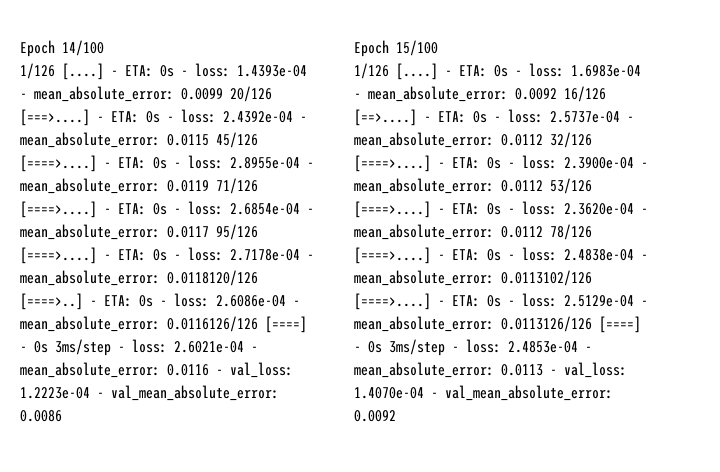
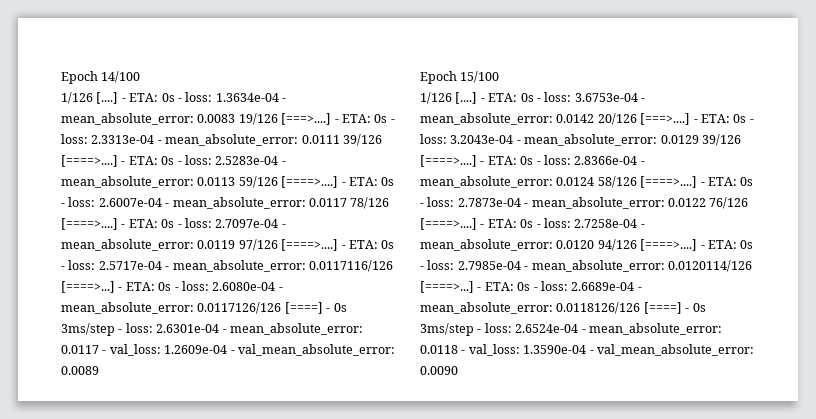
[237,65,307,77] [20,86,272,102] [20,109,307,126] [20,132,258,148] [20,155,314,172] [20,178,258,194] [20,201,314,218] [20,224,258,240] [20,247,314,264] [20,270,258,286] [20,293,300,310] [20,316,307,333] [20,339,258,356] [20,362,293,378] [20,385,279,401] [20,410,62,422] 1.4393e-04 - mean_absolute_error: 0.0099 20/126 [===>....] - ETA: 0s - loss: 2.4392e-04 - mean_absolute_error: 0.0115 45/126 [====>....] - ETA: 0s - loss: 2.8955e-04 - mean_absolute_error: 0.0119 71/126 [====>....] - ETA: 0s - loss: 2.6854e-04 - mean_absolute_error: 0.0117 95/126 [====>....] - ETA: 0s - loss: 2.7178e-04 - mean_absolute_error: 0.0118120/126 [====>..] - ETA: 0s - loss: 2.6086e-04 - mean_absolute_error: 0.0116126/126 [====] - 0s 3ms/step - loss: 2.6021e-04 - mean_absolute_error: 0.0116 - val_loss: 1.2223e-04 - val_mean_absolute_error: 0.0086 -> [215,93,286,102] [61,113,395,125] [61,134,382,146] [61,155,286,167] [61,176,395,188] [61,197,390,209] [61,218,286,230] [61,239,395,251] [61,260,393,272] [61,281,283,293] [61,302,347,314] [61,323,363,336] [61,344,395,356] [61,366,99,375] 1.3634e-04 - mean_absolute_error: 0.0083 19/126 [===>....] - ETA: 0s - loss: 2.3313e-04 - mean_absolute_error: 0.0111 39/126 [====>....] - ETA: 0s - loss: 2.5283e-04 - mean_absolute_error: 0.0113 59/126 [====>....] - ETA: 0s - loss: 2.6007e-04 - mean_absolute_error: 0.0117 78/126 [====>....] - ETA: 0s - loss: 2.7097e-04 - mean_absolute_error: 0.0119 97/126 [====>....] - ETA: 0s - loss: 2.5717e-04 - mean_absolute_error: 0.0117116/126 [====>...] - ETA: 0s - loss: 2.6080e-04 - mean_absolute_error: 0.0117126/126 [====] - 0s 3ms/step - loss: 2.6301e-04 - mean_absolute_error: 0.0117 - val_loss: 1.2609e-04 - val_mean_absolute_error: 0.0089
[571,65,641,77] [354,86,606,102] [354,109,634,126] [354,132,592,148] [354,155,648,172] [354,178,592,194] [354,201,648,218] [354,224,592,240] [354,247,648,264] [354,270,592,286] [354,293,648,310] [354,316,641,333] [354,339,592,356] [354,362,627,378] [354,385,613,401] [354,410,396,422] 1.6983e-04 - mean_absolute_error: 0.0092 16/126 [==>....] - ETA: 0s - loss: 2.5737e-04 - mean_absolute_error: 0.0112 32/126 [====>....] - ETA: 0s - loss: 2.3900e-04 - mean_absolute_error: 0.0112 53/126 [====>....] - ETA: 0s - loss: 2.3620e-04 - mean_absolute_error: 0.0112 78/126 [====>....] - ETA: 0s - loss: 2.4838e-04 - mean_absolute_error: 0.0113102/126 [====>....] - ETA: 0s - loss: 2.5129e-04 - mean_absolute_error: 0.0113126/126 [====] - 0s 3ms/step - loss: 2.4853e-04 - mean_absolute_error: 0.0113 - val_loss: 1.4070e-04 - val_mean_absolute_error: 0.0092 -> [574,93,645,102] [420,113,754,125] [420,134,741,146] [420,155,645,167] [420,176,754,188] [420,197,749,209] [420,218,645,230] [420,239,754,251] [420,260,752,272] [420,281,642,293] [420,302,706,314] [420,323,722,336] [420,344,754,356] [420,366,458,375] 3.6753e-04 - mean_absolute_error: 0.0142 20/126 [===>....] - ETA: 0s - loss: 3.2043e-04 - mean_absolute_error: 0.0129 39/126 [====>....] - ETA: 0s - loss: 2.8366e-04 - mean_absolute_error: 0.0124 58/126 [====>....] - ETA: 0s - loss: 2.7873e-04 - mean_absolute_error: 0.0122 76/126 [====>....] - ETA: 0s - loss: 2.7258e-04 - mean_absolute_error: 0.0120 94/126 [====>....] - ETA: 0s - loss: 2.7985e-04 - mean_absolute_error: 0.0120114/126 [====>...] - ETA: 0s - loss: 2.6689e-04 - mean_absolute_error: 0.0118126/126 [====] - 0s 3ms/step - loss: 2.6524e-04 - mean_absolute_error: 0.0118 - val_loss: 1.3590e-04 - val_mean_absolute_error: 0.0090

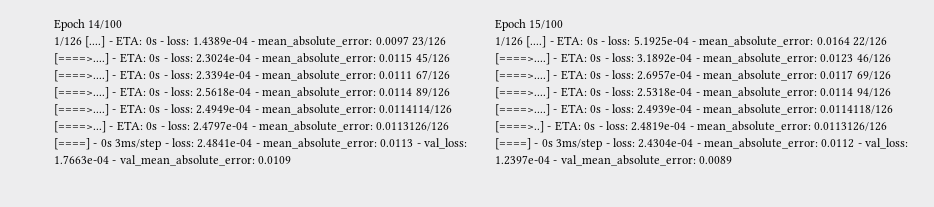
[215,93,286,102] [61,113,395,125] [61,134,382,146] [61,155,286,167] [61,176,395,188] [61,197,390,209] [61,218,286,230] [61,239,395,251] [61,260,393,272] [61,281,283,293] [61,302,347,314] [61,323,363,336] [61,344,395,356] [61,366,99,375] 1.3634e-04 - mean_absolute_error: 0.0083 19/126 [===>....] - ETA: 0s - loss: 2.3313e-04 - mean_absolute_error: 0.0111 39/126 [====>....] - ETA: 0s - loss: 2.5283e-04 - mean_absolute_error: 0.0113 59/126 [====>....] - ETA: 0s - loss: 2.6007e-04 - mean_absolute_error: 0.0117 78/126 [====>....] - ETA: 0s - loss: 2.7097e-04 - mean_absolute_error: 0.0119 97/126 [====>....] - ETA: 0s - loss: 2.5717e-04 - mean_absolute_error: 0.0117116/126 [====>...] - ETA: 0s - loss: 2.6080e-04 - mean_absolute_error: 0.0117126/126 [====] - 0s 3ms/step - loss: 2.6301e-04 - mean_absolute_error: 0.0117 - val_loss: 1.2609e-04 - val_mean_absolute_error: 0.0089 -> [192,36,447,47] [54,53,450,65] [54,70,450,82] [54,87,450,99] [54,104,453,116] [54,121,450,133] [54,138,468,150] [54,155,292,166] 1.4389e-04 - mean_absolute_error: 0.0097 23/126 [====>....] - ETA: 0s - loss: 2.3024e-04 - mean_absolute_error: 0.0115 45/126 [====>....] - ETA: 0s - loss: 2.3394e-04 - mean_absolute_error: 0.0111 67/126 [====>....] - ETA: 0s - loss: 2.5618e-04 - mean_absolute_error: 0.0114 89/126 [====>....] - ETA: 0s - loss: 2.4949e-04 - mean_absolute_error: 0.0114114/126 [====>...] - ETA: 0s - loss: 2.4797e-04 - mean_absolute_error: 0.0113126/126 [====] - 0s 3ms/step - loss: 2.4841e-04 - mean_absolute_error: 0.0113 - val_loss: 1.7663e-04 - val_mean_absolute_error: 0.0109
[574,93,645,102] [420,113,754,125] [420,134,741,146] [420,155,645,167] [420,176,754,188] [420,197,749,209] [420,218,645,230] [420,239,595,251] 3.6753e-04 - mean_absolute_error: 0.0142 20/126 [===>....] - ETA: 0s - loss: 3.2043e-04 - mean_absolute_error: 0.0129 39/126 [====>....] - ETA: 0s - loss: 2.8366e-04 - mean_absolute_error: 0.0124 58/126 [====>....] - ETA: 0s - loss: 2.7873e-04 - mean_absolute_error: 0.0122 76/126 [====>....] - ETA: 0s - loss: 2.7258e-04 - mean_absolute_error: 0.0120 -> [633,36,888,47] [495,53,891,65] [495,70,891,82] [495,87,854,99] 5.1925e-04 - mean_absolute_error: 0.0164 22/126 [====>....] - ETA: 0s - loss: 3.1892e-04 - mean_absolute_error: 0.0123 46/126 [====>....] - ETA: 0s - loss: 2.6957e-04 - mean_absolute_error: 0.0117 69/126 [====>....] - ETA: 0s - loss: 2.5318e-04 - mean_absolute_error: 0.0114
[457,260,752,272] [420,281,642,293] [420,302,706,314] [420,323,722,336] [420,344,754,356] [420,366,458,375] 2.7985e-04 - mean_absolute_error: 0.0120114/126 [====>...] - ETA: 0s - loss: 2.6689e-04 - mean_absolute_error: 0.0118126/126 [====] - 0s 3ms/step - loss: 2.6524e-04 - mean_absolute_error: 0.0118 - val_loss: 1.3590e-04 - val_mean_absolute_error: 0.0090 -> [637,104,894,115] [495,121,888,133] [495,138,909,150] [495,155,733,166] 2.4939e-04 - mean_absolute_error: 0.0114118/126 [====>..] - ETA: 0s - loss: 2.4819e-04 - mean_absolute_error: 0.0113126/126 [====] - 0s 3ms/step - loss: 2.4304e-04 - mean_absolute_error: 0.0112 - val_loss: 1.2397e-04 - val_mean_absolute_error: 0.0089

